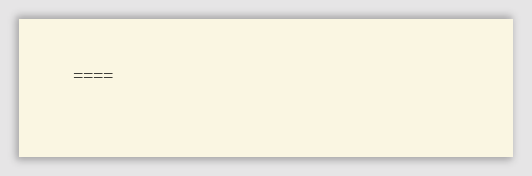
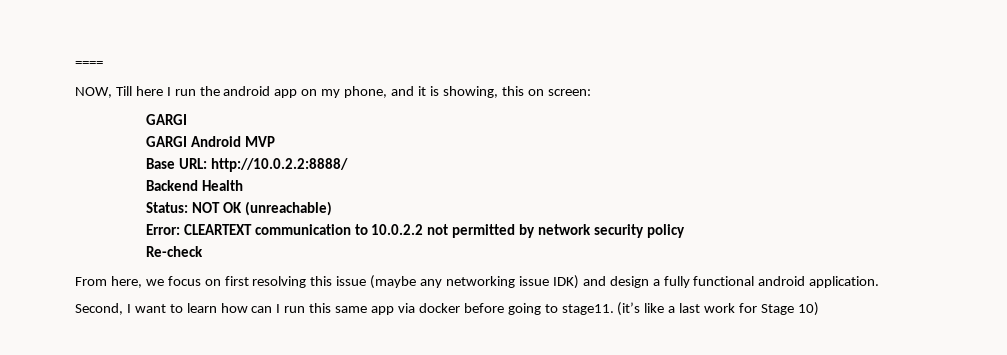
(113, 77) none -> [75,86,591,98] [145,114,187,125] [145,136,275,147] [145,158,348,172] [145,180,243,191] [145,201,332,216] [145,224,685,238] [145,246,203,257] [75,275,880,289] [75,302,819,316] // NOW, Till here I run the android app on my phone, and it is showing, this on screen: // GARGI // GARGI Android MVP // Base URL: http://10.0.2.2:8888/ // Backend Health // Status: NOT OK (unreachable) // Error: CLEARTEXT communication to 10.0.2.2 not permitted by network security policy // Re-check // From here, we focus on first resolving this issue (maybe any networking issue IDK) and design a fully functional android application. // Second, I want to learn how can I run this same app via docker before going to stage11. (it’s like a last work for Stage 10)

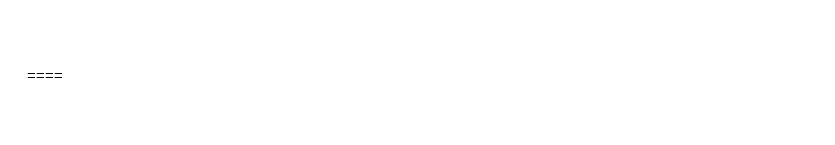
[75,86,591,98] [145,114,187,125] [145,136,275,147] [145,158,348,172] [145,180,243,191] [145,201,332,216] [145,224,685,238] [145,246,203,257] [75,275,880,289] [75,302,819,316] // NOW, Till here I run the android app on my phone, and it is showing, this on screen: // GARGI // GARGI Android MVP // Base URL: http://10.0.2.2:8888/ // Backend Health // Status: NOT OK (unreachable) // Error: CLEARTEXT communication to 10.0.2.2 not permitted by network security policy // Re-check // From here, we focus on first resolving this issue (maybe any networking issue IDK) and design a fully functional android application. // Second, I want to learn how can I run this same app via docker before going to stage11. (it’s like a last work for Stage 10) -> (63, 77) none

